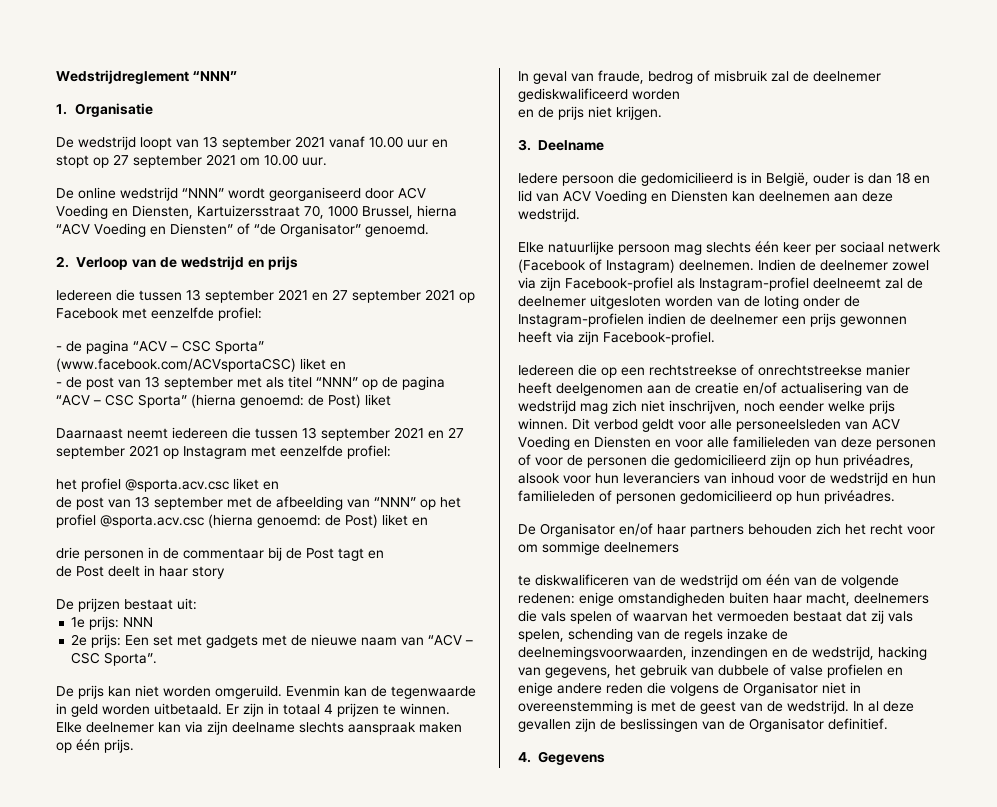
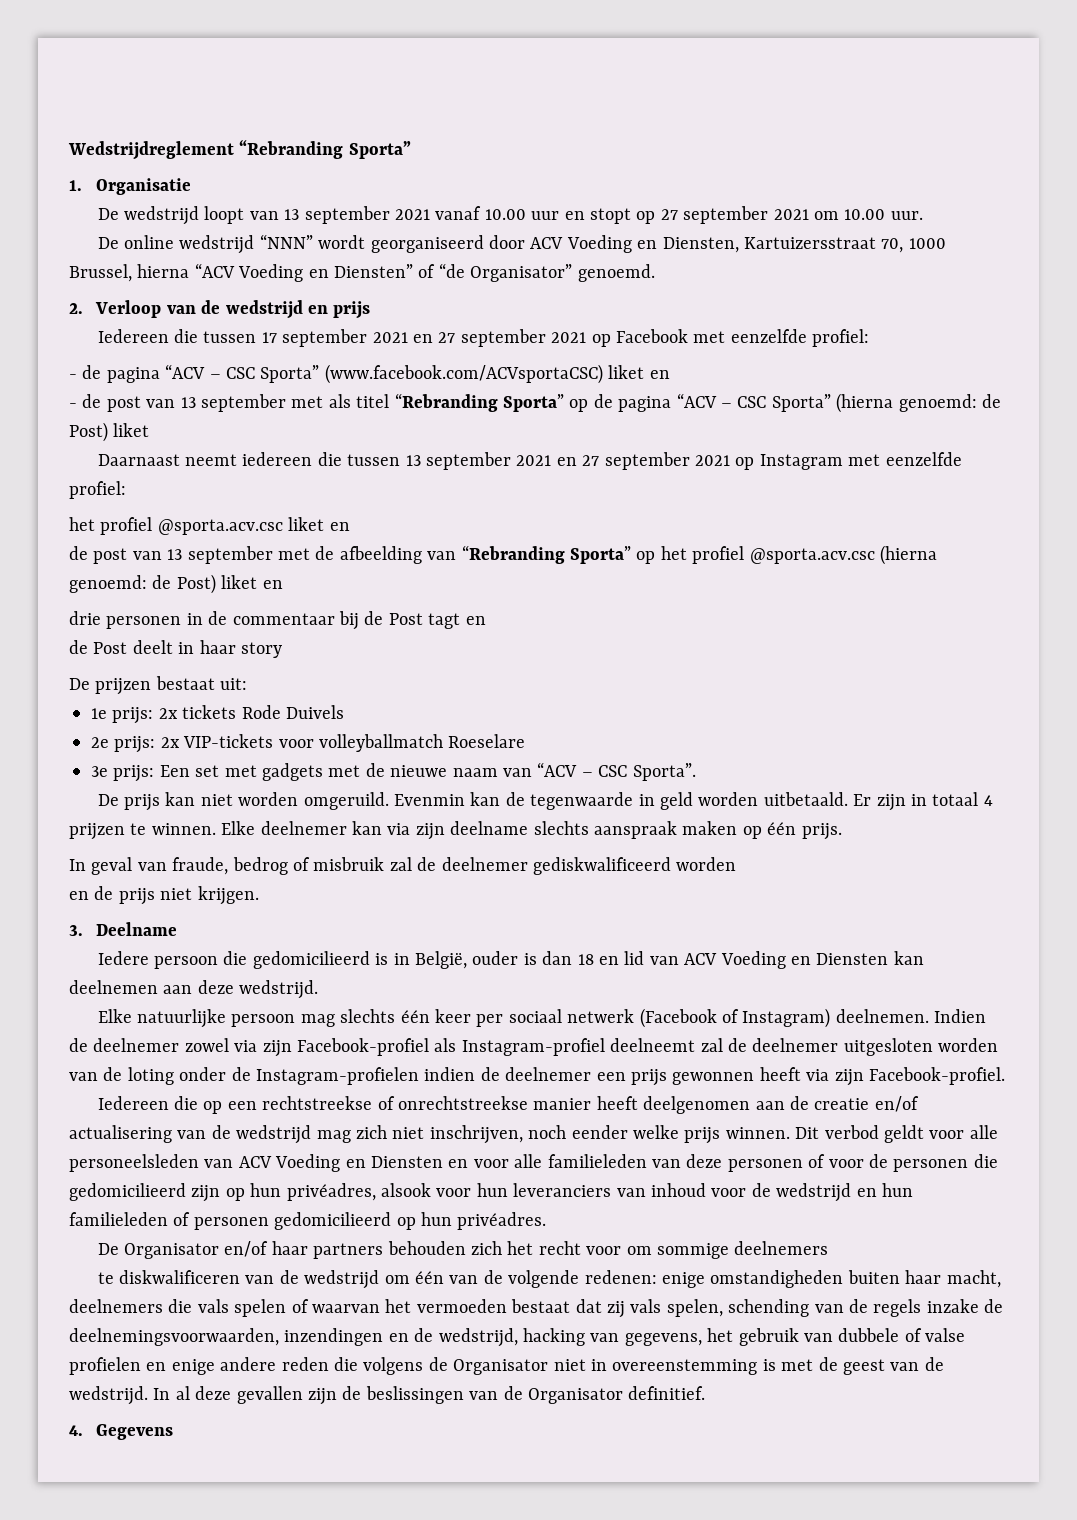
[193,71,237,81] “NNN” -> [239,140,411,159] “Rebranding Sporta”
[186,289,201,301] 13 -> [261,332,277,343] 17
[316,377,358,387] “NNN” -> [394,393,564,412] “Rebranding Sporta”
[374,497,416,507] “NNN” -> [461,545,631,564] “Rebranding Sporta”
[123,617,154,627] [71,634,88,646] NNN // 2e -> [158,705,344,719] [91,734,526,753] [91,766,108,777] 2x tickets Rode Duivels // 2e prijs: 2x VIP-tickets voor volleyballmatch Roeselare // 3e

